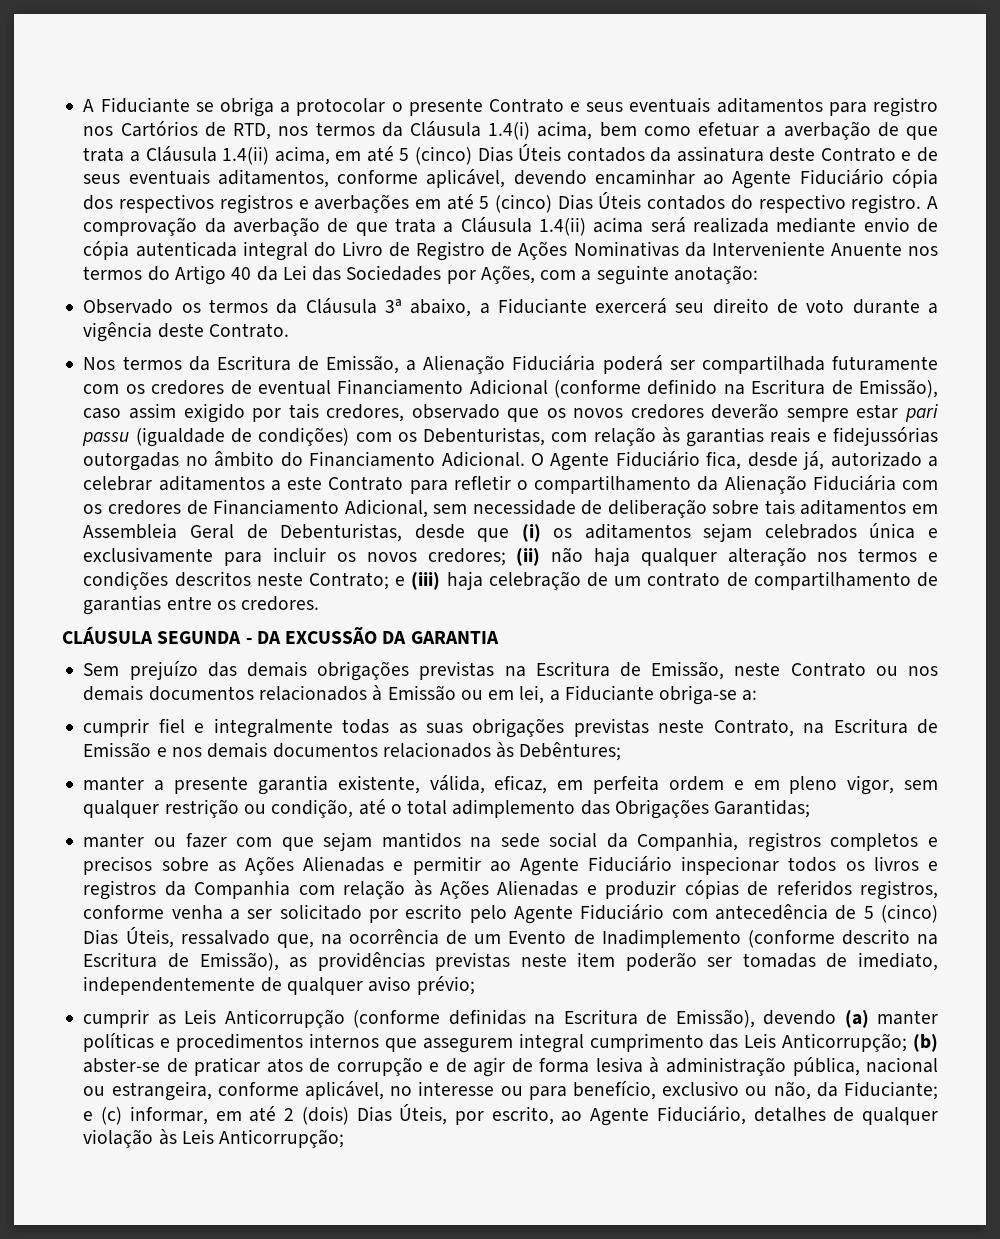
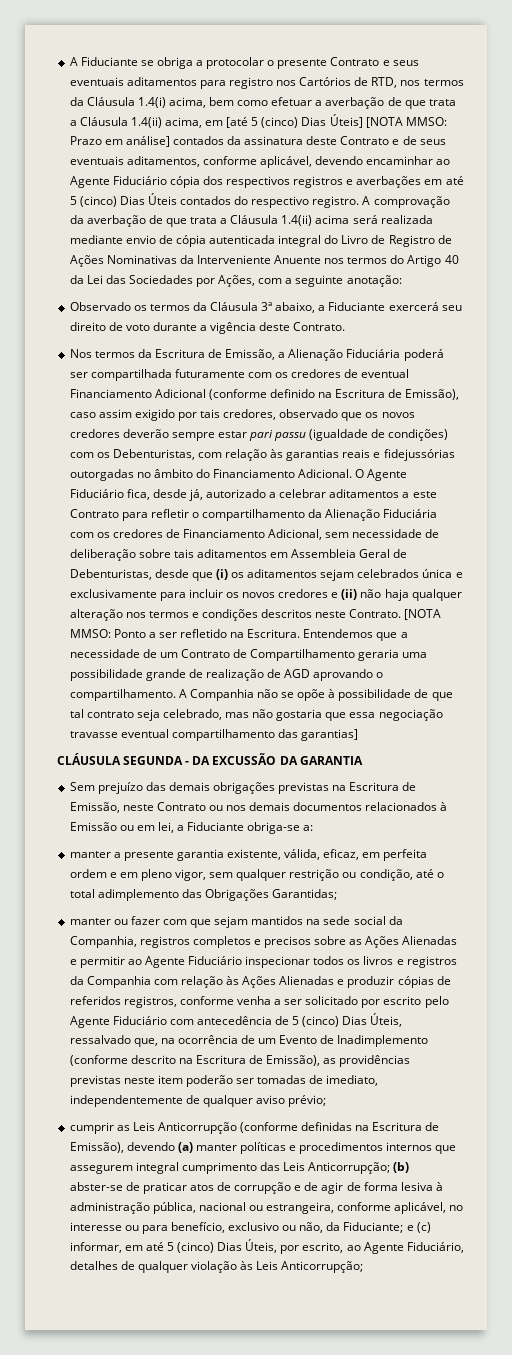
[366,144,562,165] até 5 (cinco) Dias Úteis -> [226,114,447,128] [69,136,170,147] [até 5 (cinco) Dias Úteis] [NOTA MMSO: Prazo em análise]
[427,548,506,566] credores; -> [278,589,339,598] credores e
[309,571,938,590] [83,595,320,615] Contrato; e (iii) haja celebração de um contrato de compartilhamento de garantias entre os credores. -> [349,609,442,620] [69,629,408,641] [69,649,428,661] [69,669,384,681] [69,689,453,701] [69,709,443,721] [69,729,359,741] Contrato. [NOTA MMSO: Ponto a ser refletido na Escritura. Entendemos que a necessidade de um Contrato de Compartilhamento geraria uma possibilidade grande de realização de AGD aprovando o compartilhamento. A Companhia não se opõe à possibilidade de que tal contrato seja celebrado, mas não gostaria que essa negociação travasse eventual compartilhamento das garantias]
[83,718,939,738] [83,742,622,761] // cumprir fiel e integralmente todas as suas obrigações previstas neste Contrato, na Escritura de Emissão e nos demais documentos relacionados às Debêntures; -> (314, 828) none
[284,1106,349,1125] 2 (dois) -> [166,1242,215,1253] 5 (cinco)

